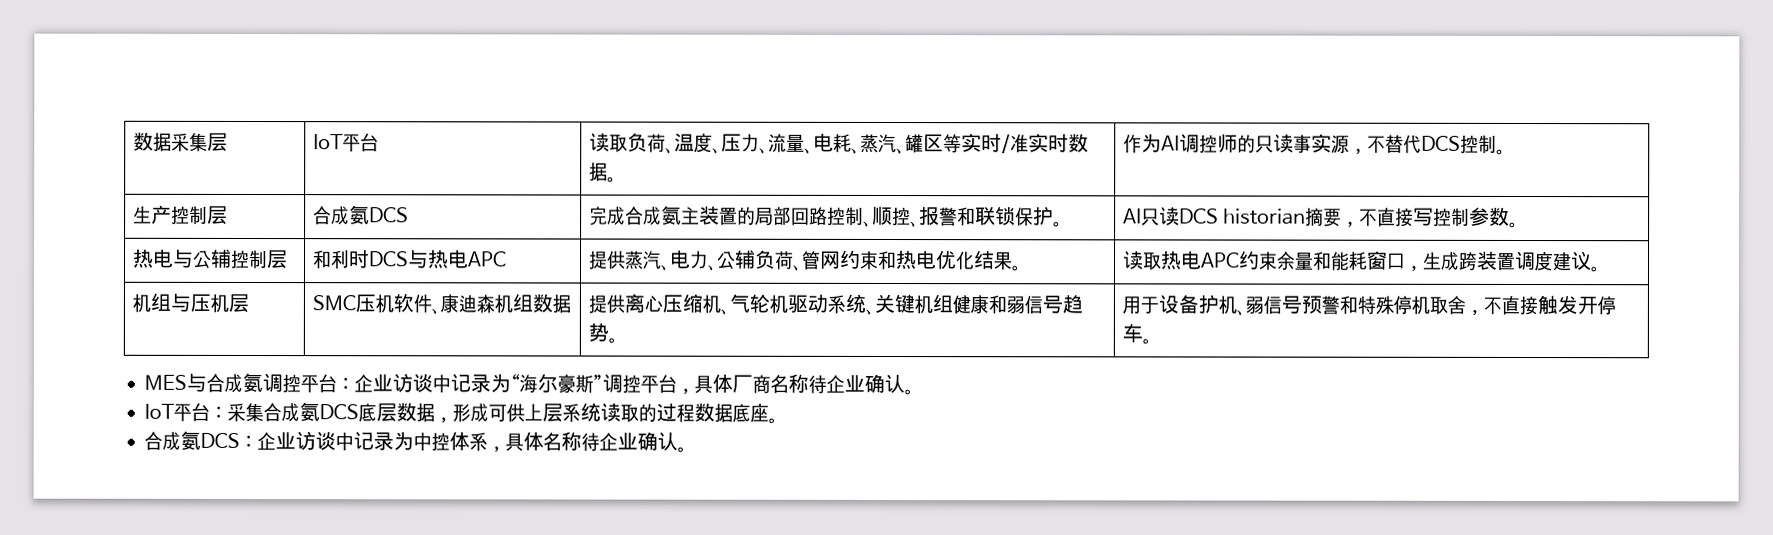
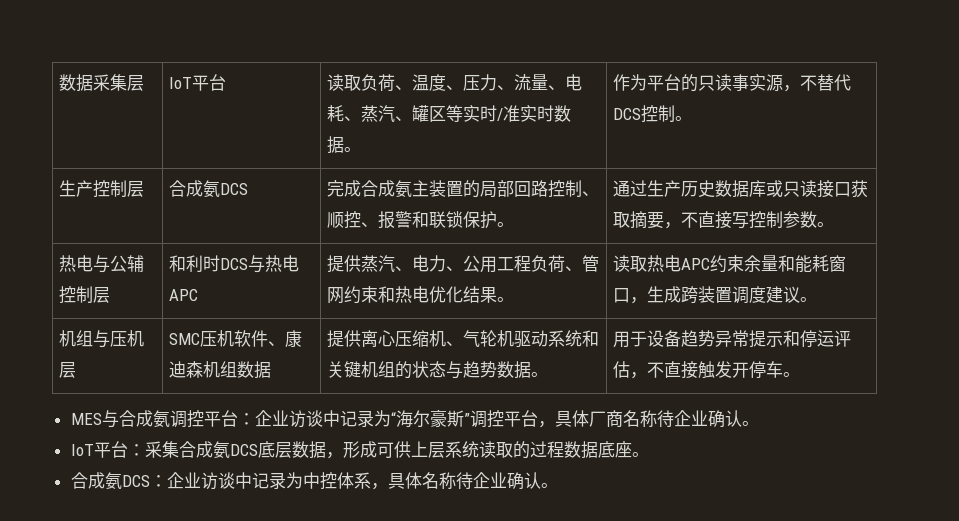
[1161,133,1239,154] AI调控师 -> [647,74,682,91] 平台
[1123,206,1307,226] AI只读DCS historian -> [613,180,869,198] [613,212,631,228] 通过生产历史数据库或只读接口获取
[734,249,757,269] 辅 -> [480,255,532,273] 用工程
[865,308,876,315] 、 -> [582,330,600,347] 和
[952,294,1084,315] [588,322,610,342] 健康和弱信号趋势 -> [395,361,532,379] 的状态与趋势数据
[1198,294,1467,316] 护机、弱信号预警和特殊停机取舍 -> [681,330,852,348] [613,361,631,378] 趋势异常提示和停运评估

